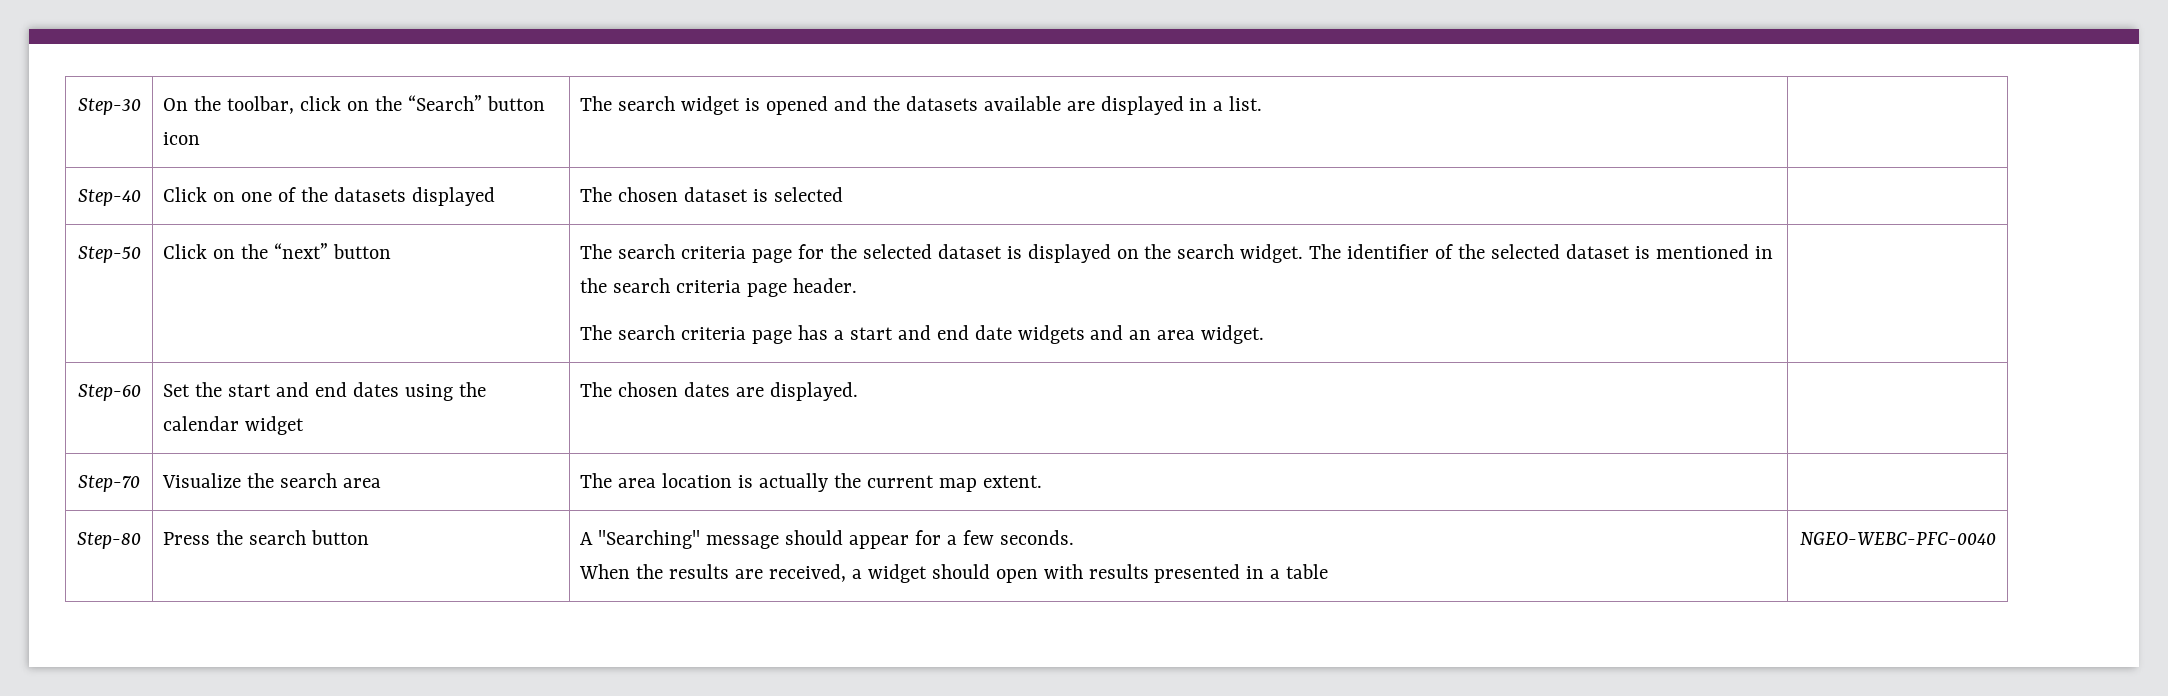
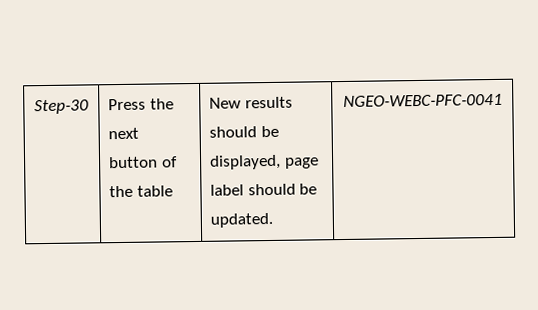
[163,95,545,114] [163,132,201,145] [580,96,1263,115] [77,189,141,206] [163,187,495,206] [580,187,843,202] [77,246,141,263] [163,243,391,259] [580,244,1773,263] [580,278,857,297] [580,325,1265,344] [77,384,141,401] [163,382,486,401] [163,416,305,435] [580,382,858,401] [78,475,140,492] [162,473,381,488] [580,473,1042,492] [77,532,141,549] | On the toolbar, click on the “Search” button icon | The search widget is opened and the datasets available are displayed in a list. | // Step-40 | Click on one of the datasets displayed | The chosen dataset is selected | // Step-50 | Click on the “next” button | The search criteria page for the selected dataset is displayed on the search widget. The identifier of the selected dataset is mentioned in the search criteria page header. // The search criteria page has a start and end date widgets and an area widget. | // Step-60 | Set the start and end dates using the calendar widget | The chosen dates are displayed. | // Step-70 | Visualize the search area | The area location is actually the current map extent. | // Step-80 -> (89, 107) none
[248,530,369,545] [580,530,1074,549] [579,564,1329,583] [1799,532,1996,545] search button | A "Searching" message should appear for a few seconds. // When the results are received, a widget should open with results presented in a table | NGEO-WEBC-PFC-0040 -> [108,127,140,140] [109,156,178,169] [109,185,173,198] [209,96,293,109] [209,125,279,138] [210,154,319,170] [210,183,318,196] [210,212,274,228] [342,93,503,108] next button of the table | New results should be displayed, page label should be updated. | NGEO-WEBC-PFC-0041

